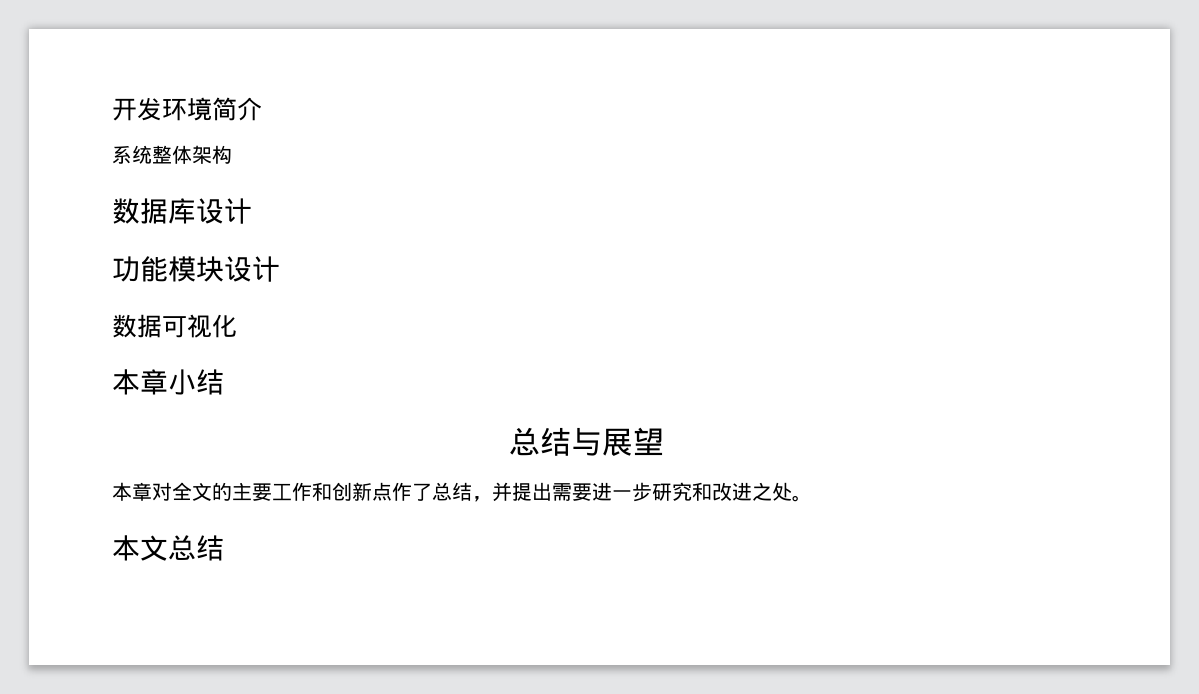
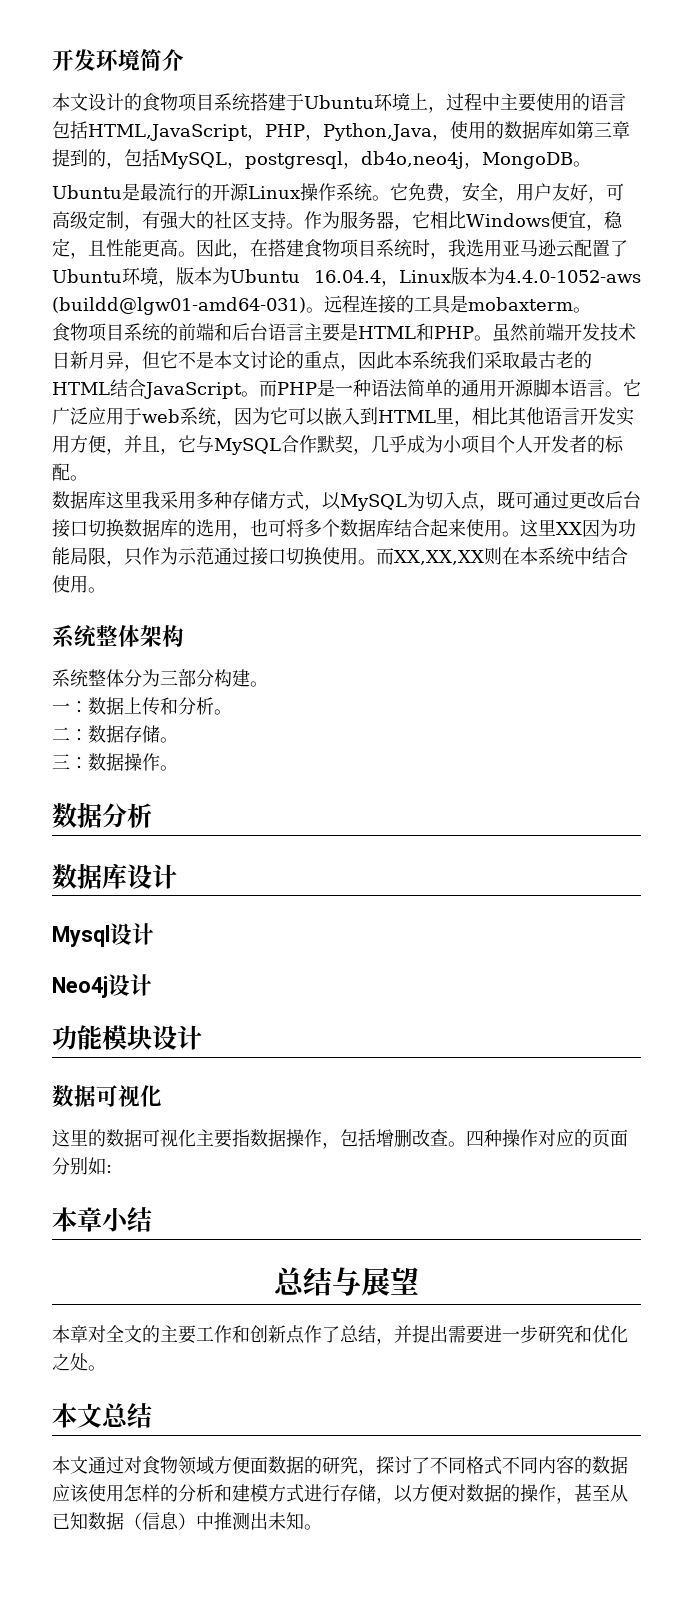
[112,145,232,164] 系统整体架构 -> [52,93,626,113] [52,121,630,141] [52,149,591,169] [52,182,624,203] [52,210,623,231] [52,238,628,259] [52,267,641,287] [52,295,591,315] [52,323,636,342] [52,351,592,371] [52,379,641,399] [52,407,634,427] [52,435,624,455] [52,463,88,481] [52,491,641,511] [52,519,636,539] [52,547,628,567] [52,575,106,593] [52,625,184,648] [52,669,268,687] [52,697,232,716] [52,725,178,743] [52,753,178,771] [52,803,152,828] 本文设计的食物项目系统搭建于Ubuntu环境上，过程中主要使用的语言包括HTML,JavaScript，PHP，Python,Java，使用的数据库如第三章提到的，包括MySQL，postgresql，db4o,neo4j，MongoDB。 // Ubuntu是最流行的开源Linux操作系统。它免费，安全，用户友好，可高级定制，有强大的社区支持。作为服务器，它相比Windows便宜，稳定，且性能更高。因此，在搭建食物项目系统时，我选用亚马逊云配置了Ubuntu环境，版本为Ubuntu 16.04.4，Linux版本为4.4.0-1052-aws (buildd@lgw01-amd64-031)。远程连接的工具是mobaxterm。 // 食物项目系统的前端和后台语言主要是HTML和PHP。虽然前端开发技术日新月异，但它不是本文讨论的重点，因此本系统我们采取最古老的HTML结合JavaScript。而PHP是一种语法简单的通用开源脚本语言。它广泛应用于web系统，因为它可以嵌入到HTML里，相比其他语言开发实用方便，并且，它与MySQL合作默契，几乎成为小项目个人开发者的标配。 // 数据库这里我采用多种存储方式，以MySQL为切入点，既可通过更改后台接口切换数据库的选用，也可将多个数据库结合起来使用。这里XX因为功能局限，只作为示范通过接口切换使用。而XX,XX,XX则在本系统中结合使用。 // 系统整体架构 // 系统整体分为三部分构建。 // 一：数据上传和分析。 // 二：数据存储。 // 三：数据操作。 // 数据分析
(252, 211) none -> [52,923,154,947] [52,974,152,998] // Mysql设计 // Neo4j设计
(237, 326) none -> [52,1129,628,1149] [52,1157,112,1175] // 这里的数据可视化主要指数据操作，包括增删改查。四种操作对应的页面分别如:
[712,482,752,501] 改进 -> [592,1325,628,1343] 优化
(224, 548) none -> [52,1456,628,1476] [52,1484,628,1504] [52,1512,322,1530] // 本文通过对食物领域方便面数据的研究，探讨了不同格式不同内容的数据应该使用怎样的分析和建模方式进行存储，以方便对数据的操作，甚至从已知数据（信息）中推测出未知。

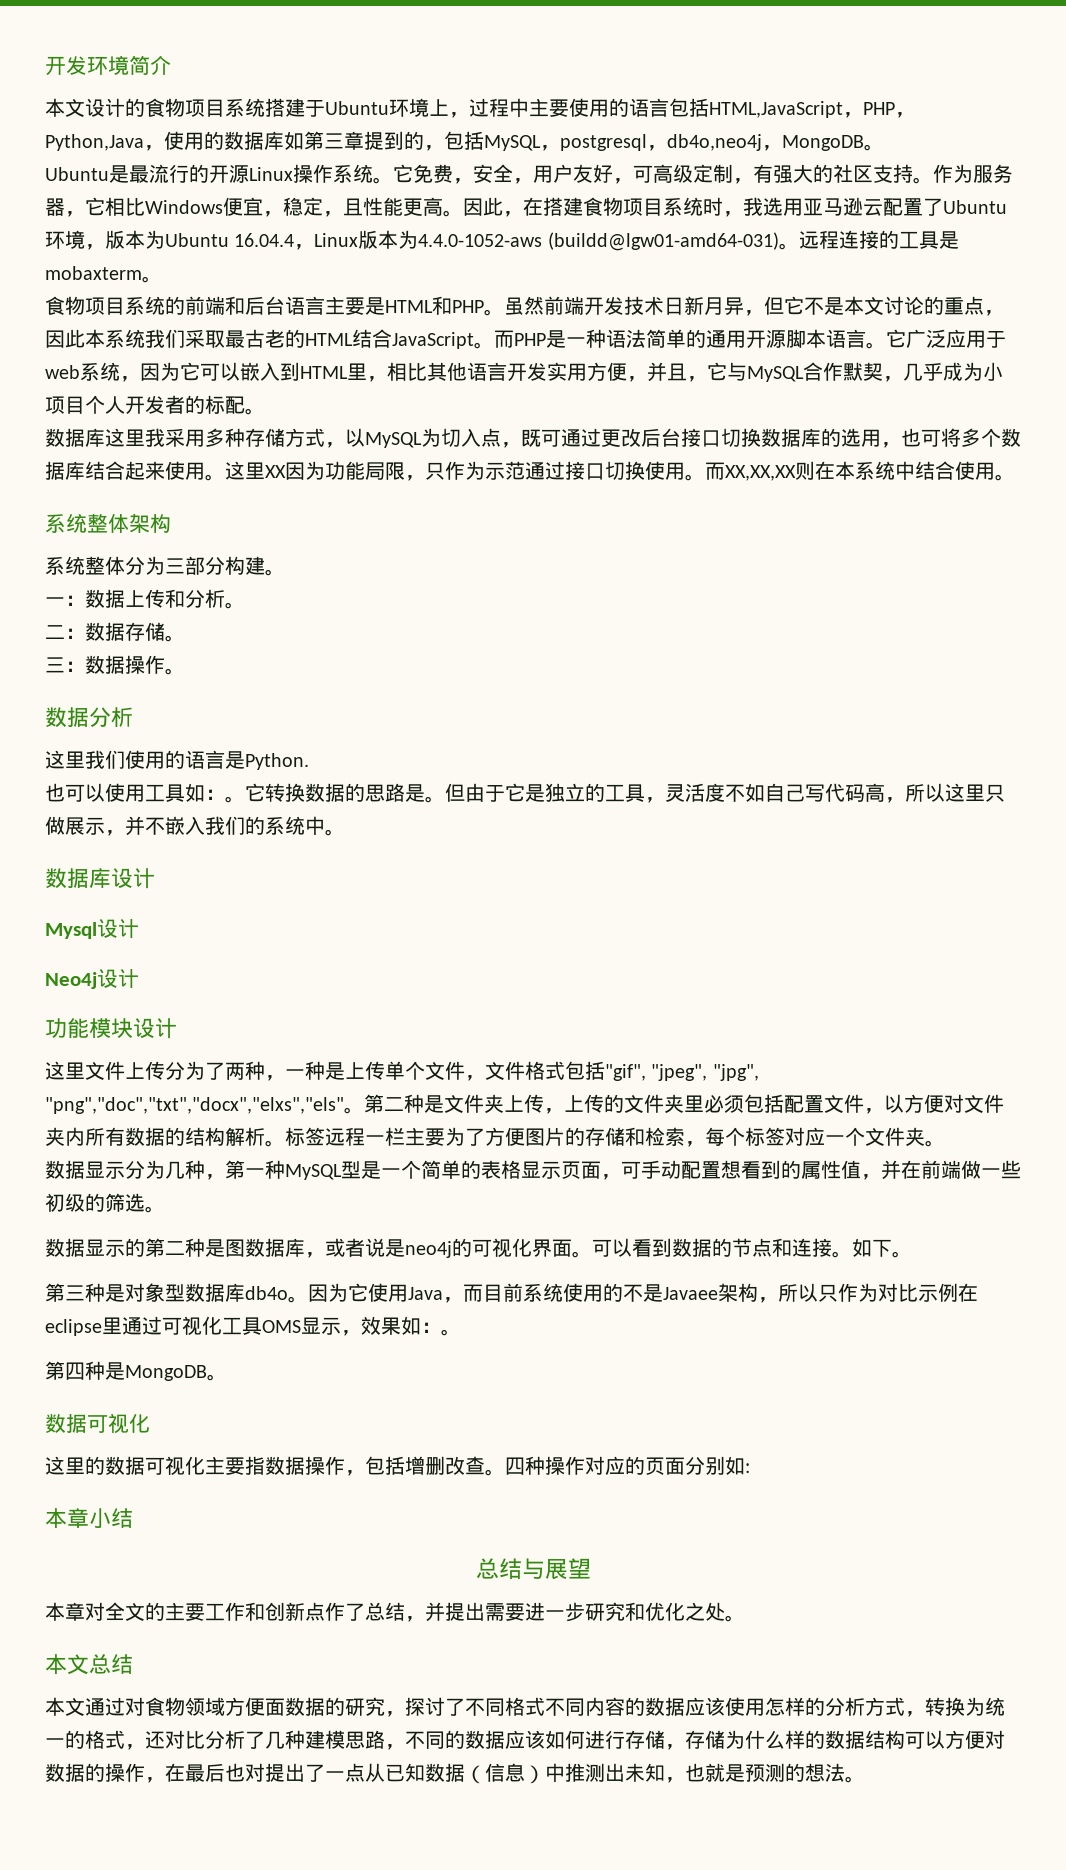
(152, 815) none -> [45,750,309,770] [45,783,1005,803] [45,816,345,836] // 这里我们使用的语言是Python. // 也可以使用工具如：。它转换数据的思路是。但由于它是独立的工具，灵活度不如自己写代码高，所以这里只做展示，并不嵌入我们的系统中。
(202, 1037) none -> [45,1061,759,1081] [45,1094,1004,1114] [45,1127,945,1147] [45,1160,1021,1180] [45,1193,165,1213] [45,1238,912,1258] [45,1283,978,1303] [45,1316,461,1336] [45,1361,227,1381] // 这里文件上传分为了两种，一种是上传单个文件，文件格式包括"gif", "jpeg", "jpg", "png","doc","txt","docx","elxs","els"。第二种是文件夹上传，上传的文件夹里必须包括配置文件，以方便对文件夹内所有数据的结构解析。标签远程一栏主要为了方便图片的存储和检索，每个标签对应一个文件夹。 // 数据显示分为几种，第一种MySQL型是一个简单的表格显示页面，可手动配置想看到的属性值，并在前端做一些初级的筛选。 // 数据显示的第二种是图数据库，或者说是neo4j的可视化界面。可以看到数据的节点和连接。如下。 // 第三种是对象型数据库db4o。因为它使用Java，而目前系统使用的不是Javaee架构，所以只作为对比示例在eclipse里通过可视化工具OMS显示，效果如：。 // 第四种是MongoDB。
[214,1484,394,1504] 和建模方式进行存储， -> [865,1697,1005,1717] [45,1730,925,1750] 方式，转换为统一的格式，还对比分析了几种建模思路，不同的数据应该如何进行存储，存储为什么样的数据结构可
[574,1484,610,1502] 甚至 -> [165,1763,365,1782] 在最后也对提出了一点
(304, 1521) none -> [665,1763,845,1783] ，也就是预测的想法

